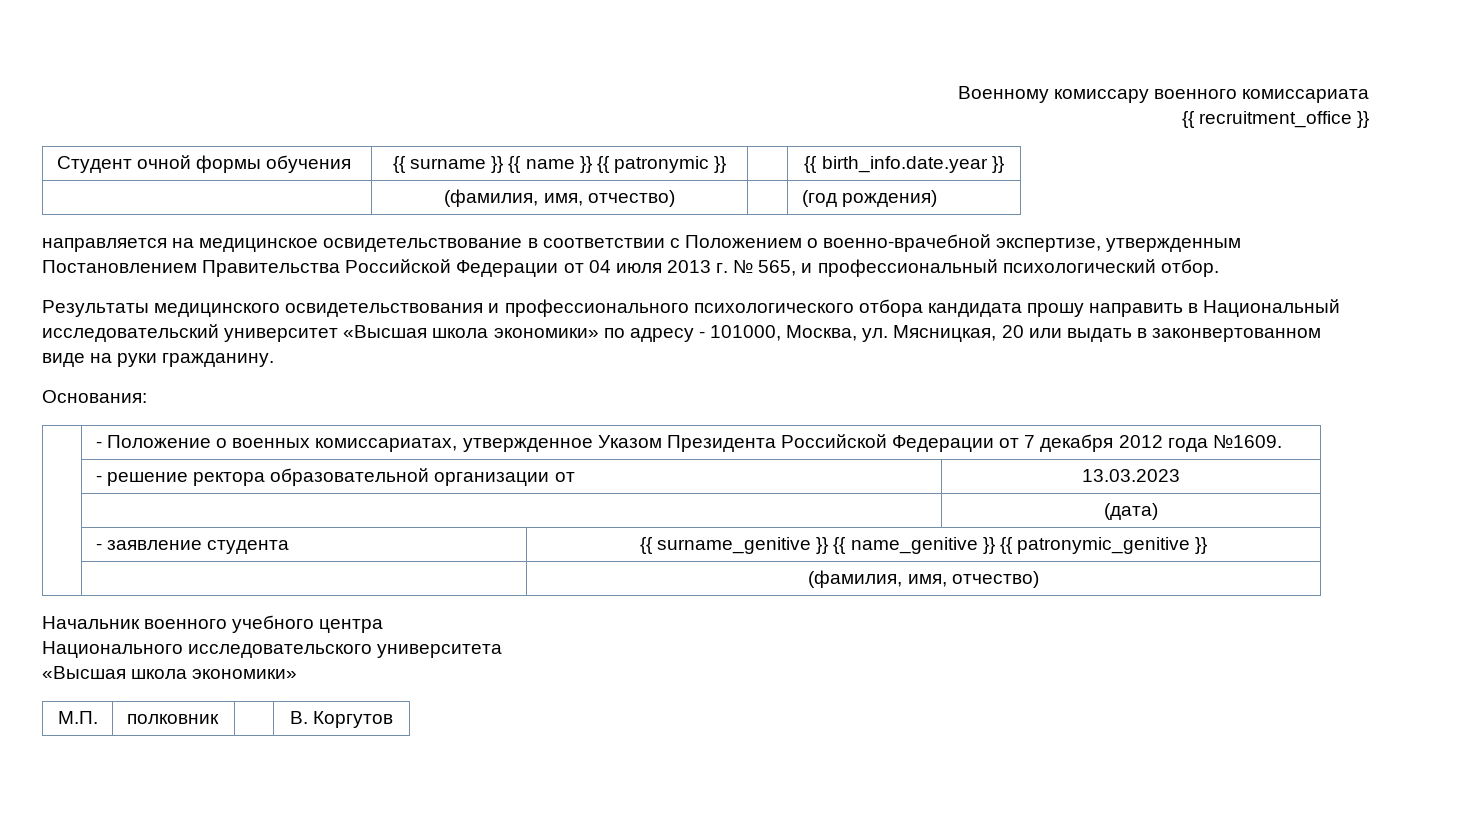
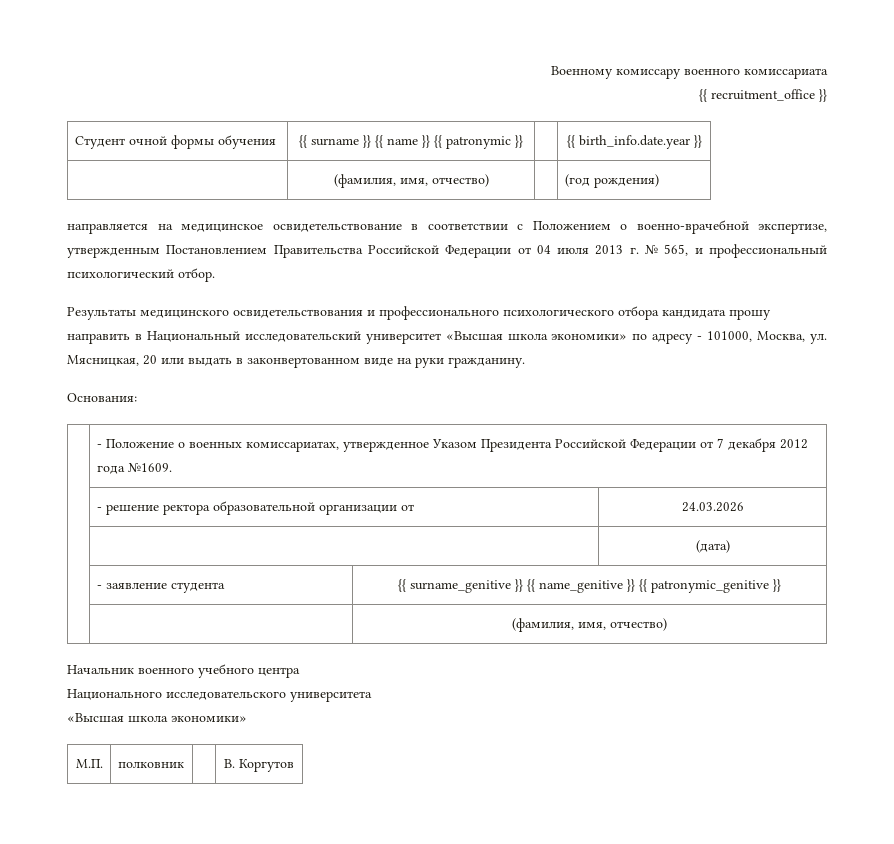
[1082,469,1180,482] 13.03.2023 -> [681,502,744,512] 24.03.2026

